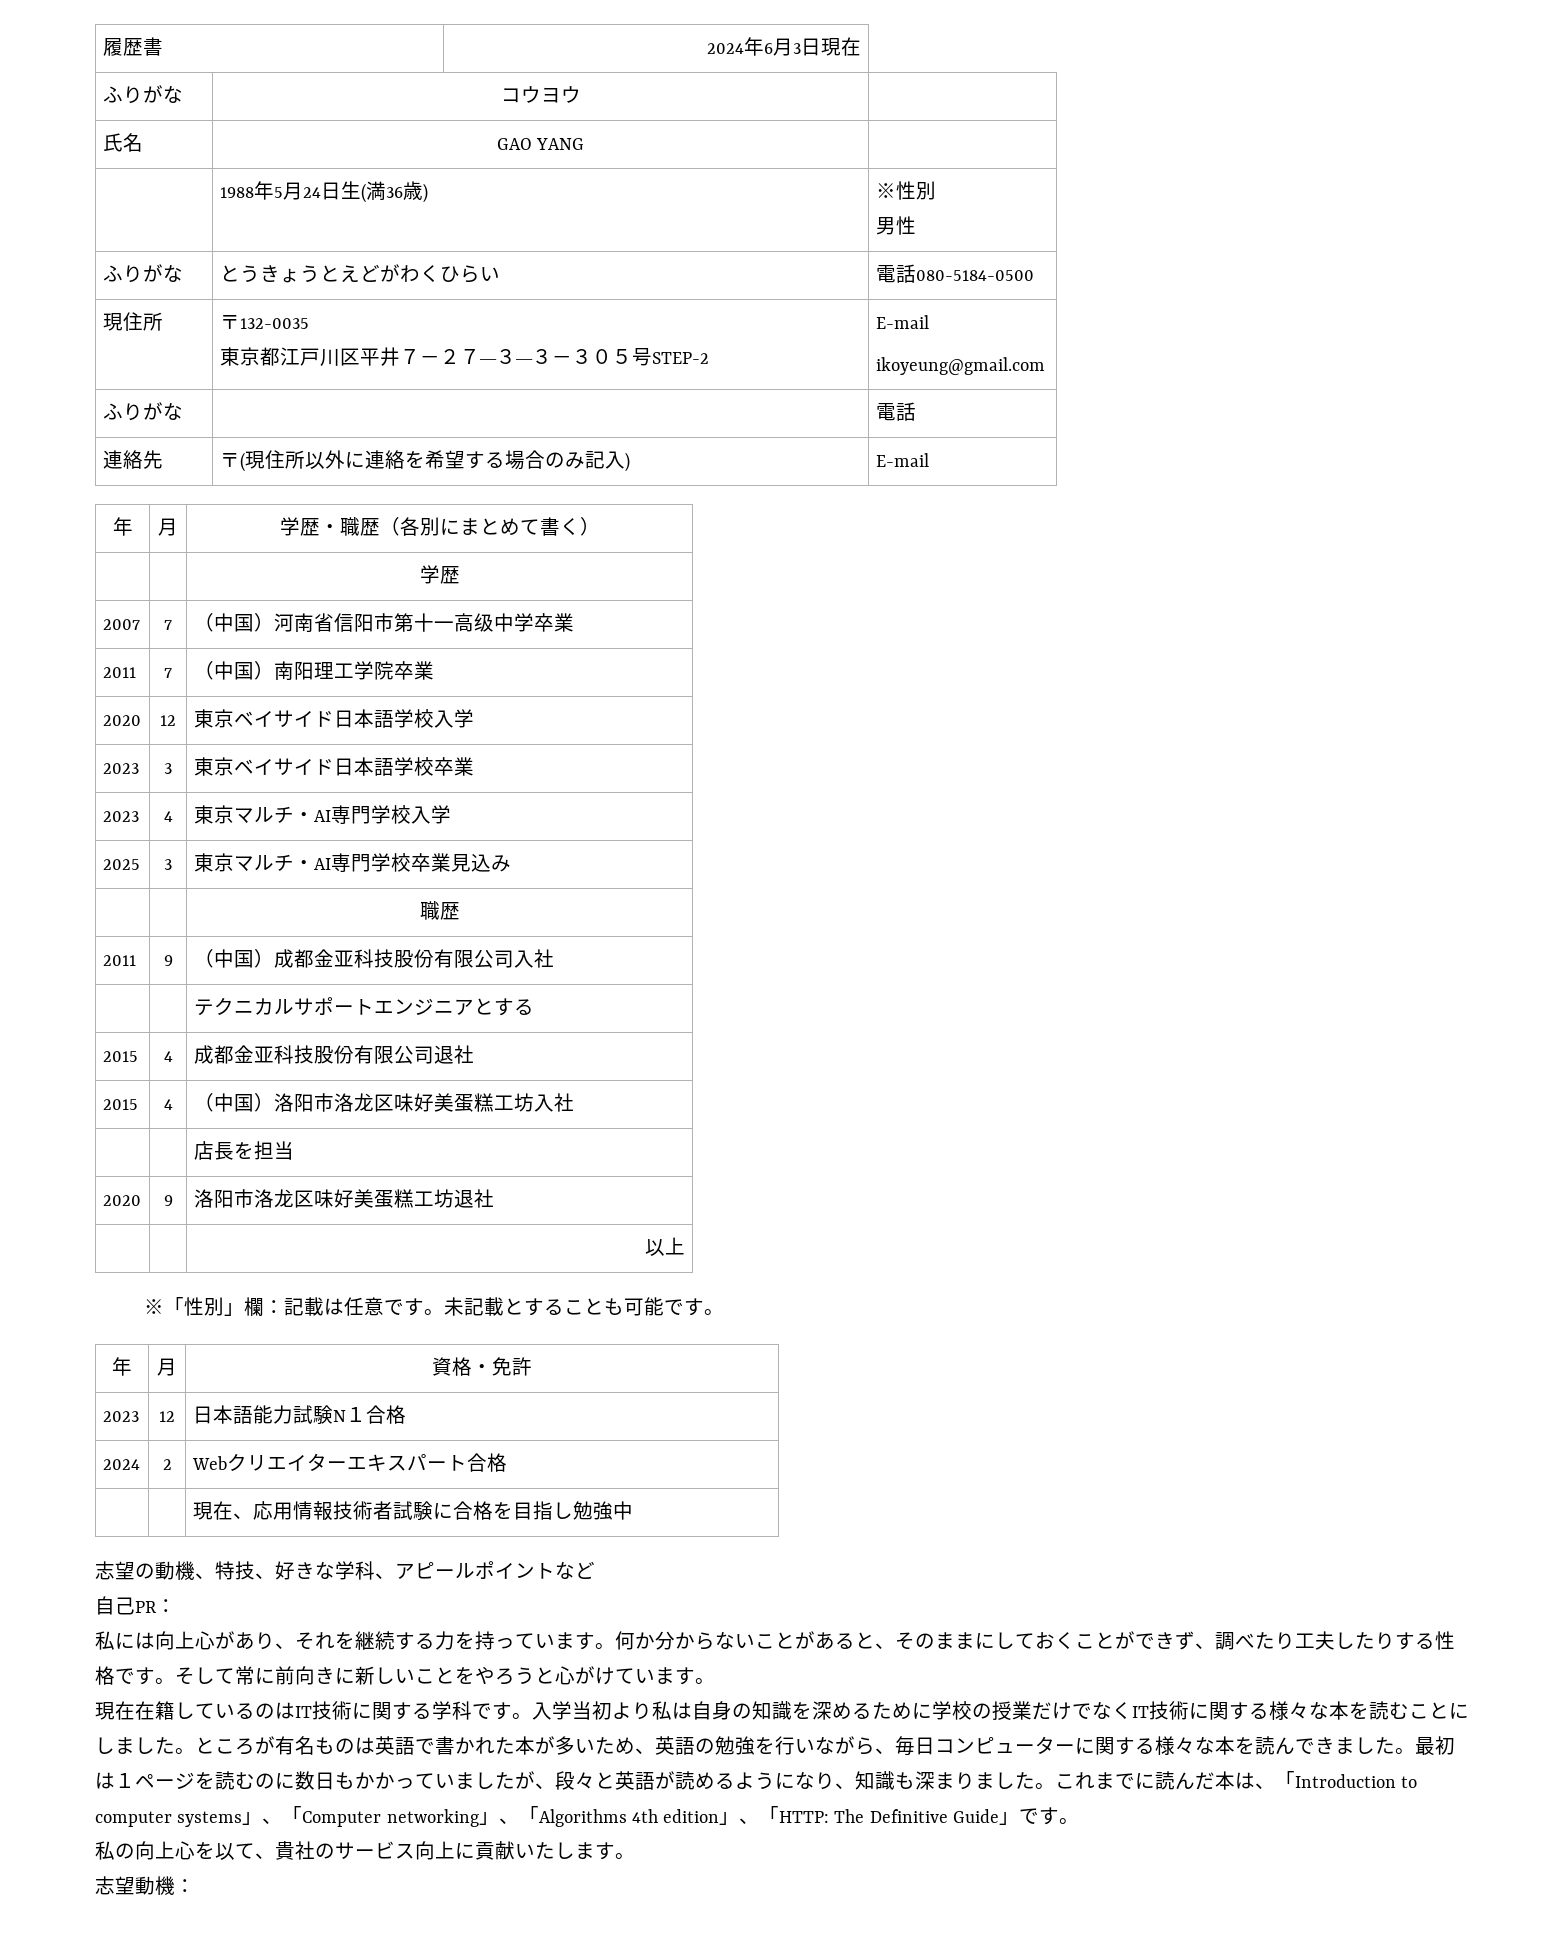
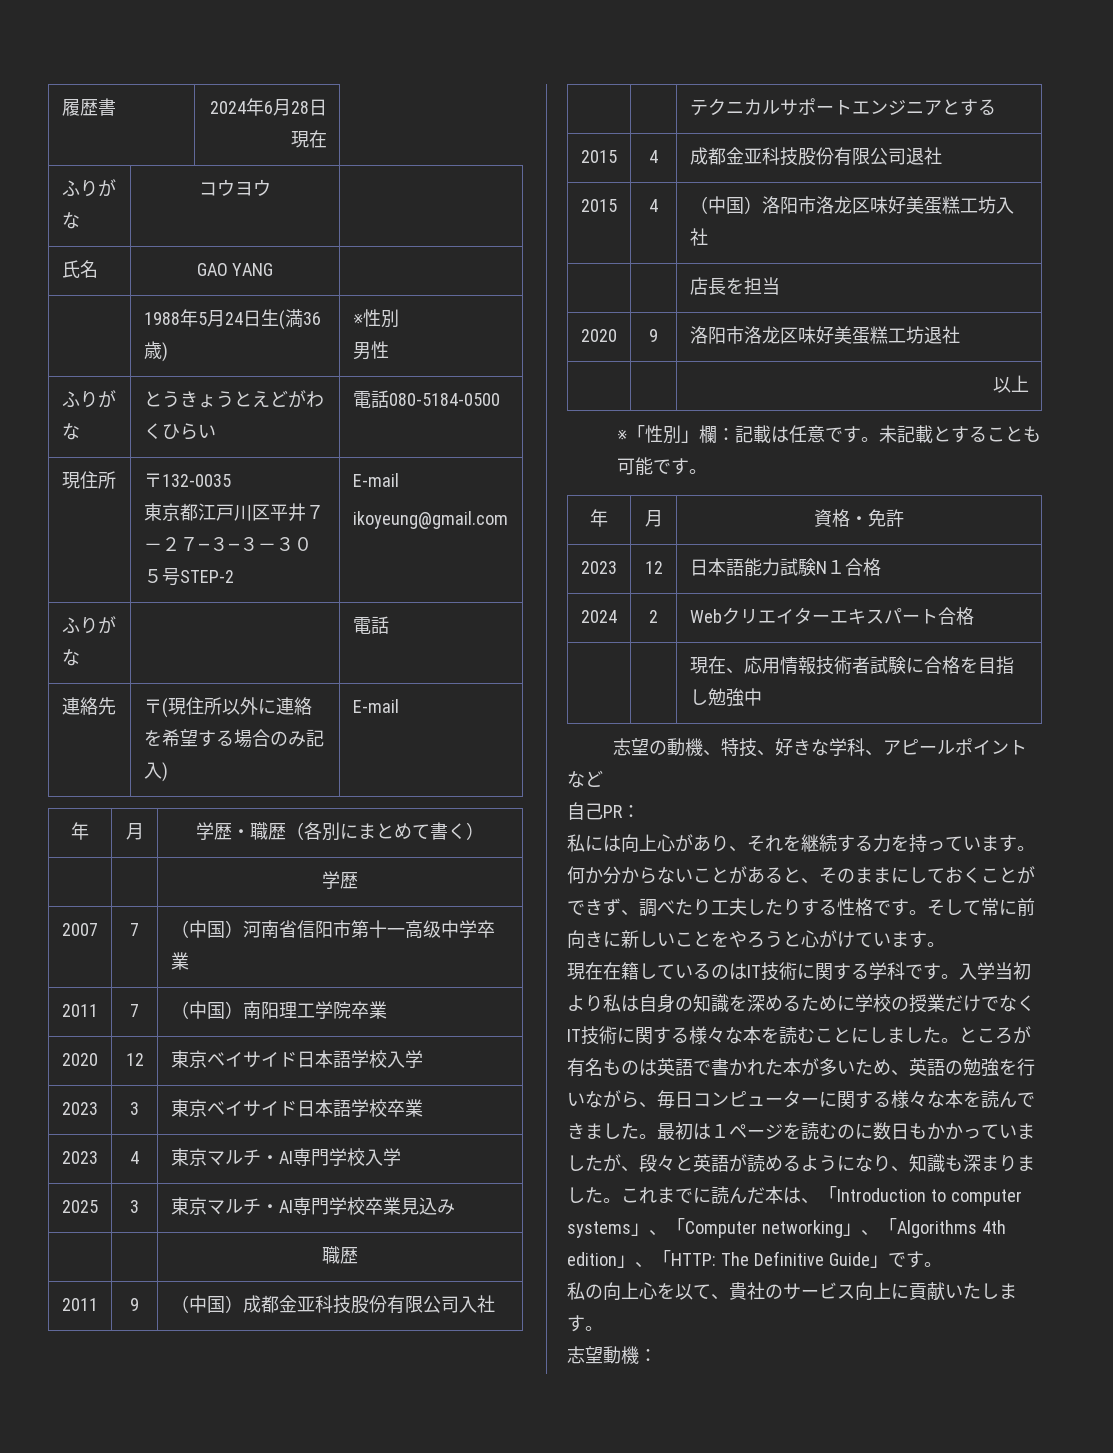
[793,43,802,54] 3 -> [290,101,309,114] 28

